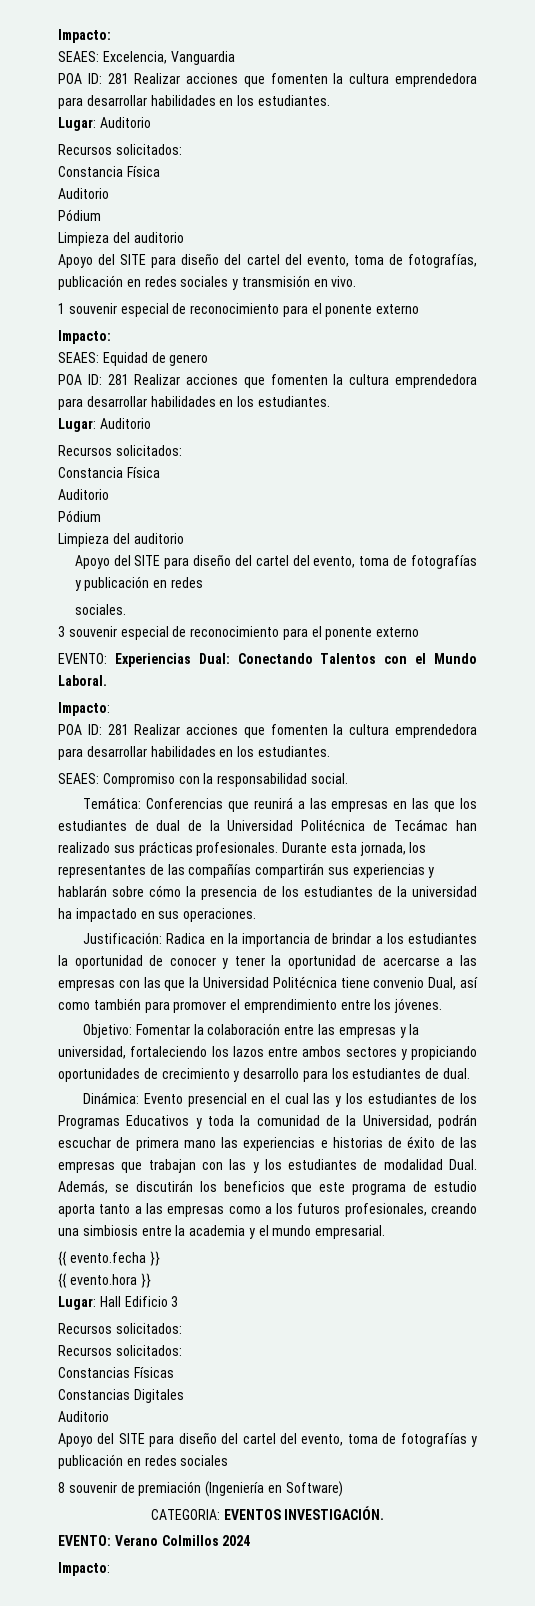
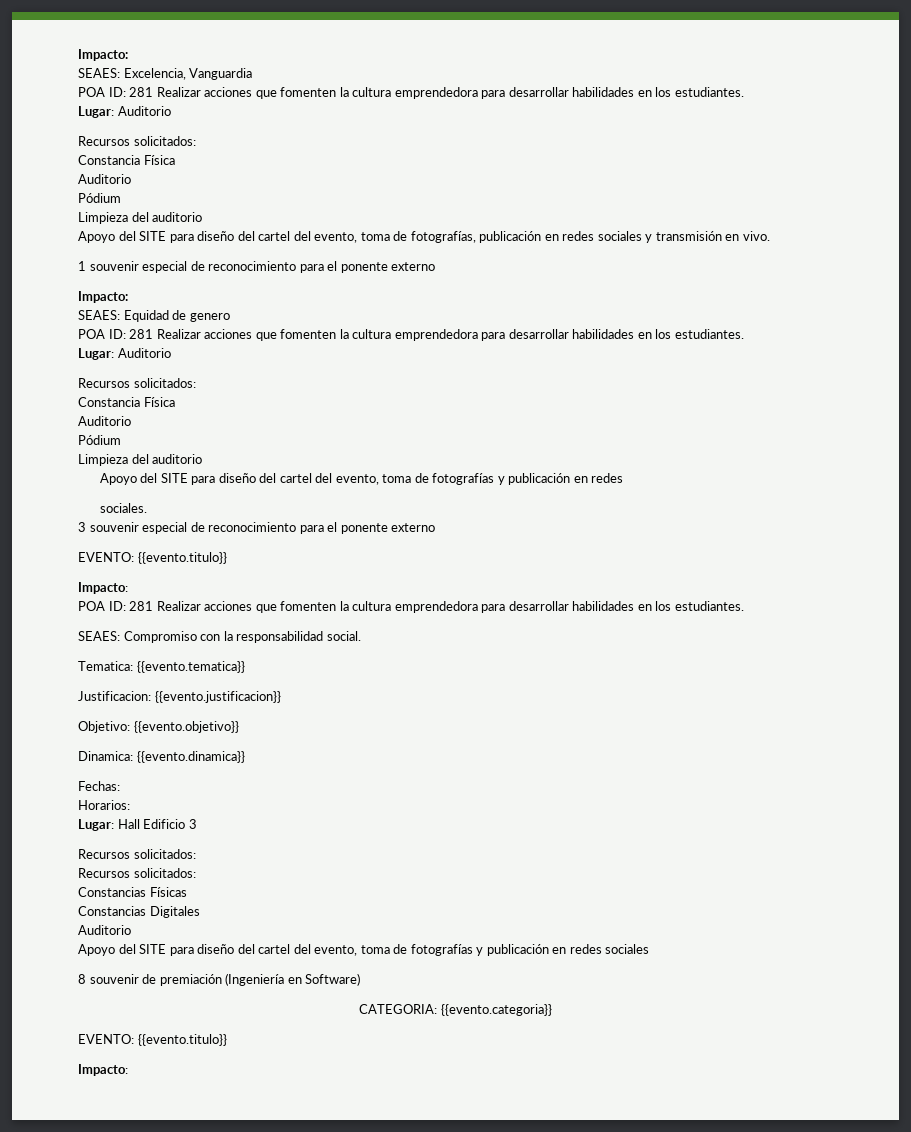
[114,653,477,667] [58,675,107,686] Experiencias Dual: Conectando Talentos con el Mundo Laboral. -> [137,552,227,564] {{evento.titulo}}
[83,797,477,812] [58,819,478,831] [58,841,427,856] [58,863,435,878] [58,885,477,900] [58,908,257,922] [83,932,478,947] [58,955,477,969] [58,976,479,991] [58,998,443,1013] [83,1023,420,1038] [58,1046,477,1060] [58,1068,471,1082] [83,1092,477,1107] [58,1114,477,1129] [58,1136,477,1151] [58,1159,478,1173] [58,1180,478,1195] [58,1203,478,1217] [58,1225,386,1239] [58,1251,160,1266] [58,1273,151,1288] Temática: Conferencias que reunirá a las empresas en las que los estudiantes de dual de la Universidad Politécnica de Tecámac han realizado sus prácticas profesionales. Durante esta jornada, los representantes de las compañías compartirán sus experiencias y hablarán sobre cómo la presencia de los estudiantes de la universidad ha impactado en sus operaciones. // Justificación: Radica en la importancia de brindar a los estudiantes la oportunidad de conocer y tener la oportunidad de acercarse a las empresas con las que la Universidad Politécnica tiene convenio Dual, así como también para promover el emprendimiento entre los jóvenes. // Objetivo: Fomentar la colaboración entre las empresas y la universidad, fortaleciendo los lazos entre ambos sectores y propiciando oportunidades de crecimiento y desarrollo para los estudiantes de dual. // Dinámica: Evento presencial en el cual las y los estudiantes de los Programas Educativos y toda la comunidad de la Universidad, podrán escuchar de primera mano las experiencias e historias de éxito de las empresas que trabajan con las y los estudiantes de modalidad Dual. Además, se discutirán los beneficios que este programa de estudio aporta tanto a las empresas como a los futuros profesionales, creando una simbiosis entre la academia y el mundo empresarial. // {{ evento.fecha }} // {{ evento.hora }} -> [78,661,245,673] [78,691,281,703] [78,721,239,733] [78,751,245,763] [78,781,120,791] [78,800,130,810] Tematica: {{evento.tematica}} // Justificacion: {{evento.justificacion}} // Objetivo: {{evento.objetivo}} // Dinamica: {{evento.dinamica}} // Fechas: // Horarios:
[223,1506,385,1520] [58,1535,251,1546] EVENTOS INVESTIGACIÓN. // EVENTO: Verano Colmillos 2024 -> [440,1004,552,1016] [78,1034,227,1046] {{evento.categoria}} // EVENTO: {{evento.titulo}}

